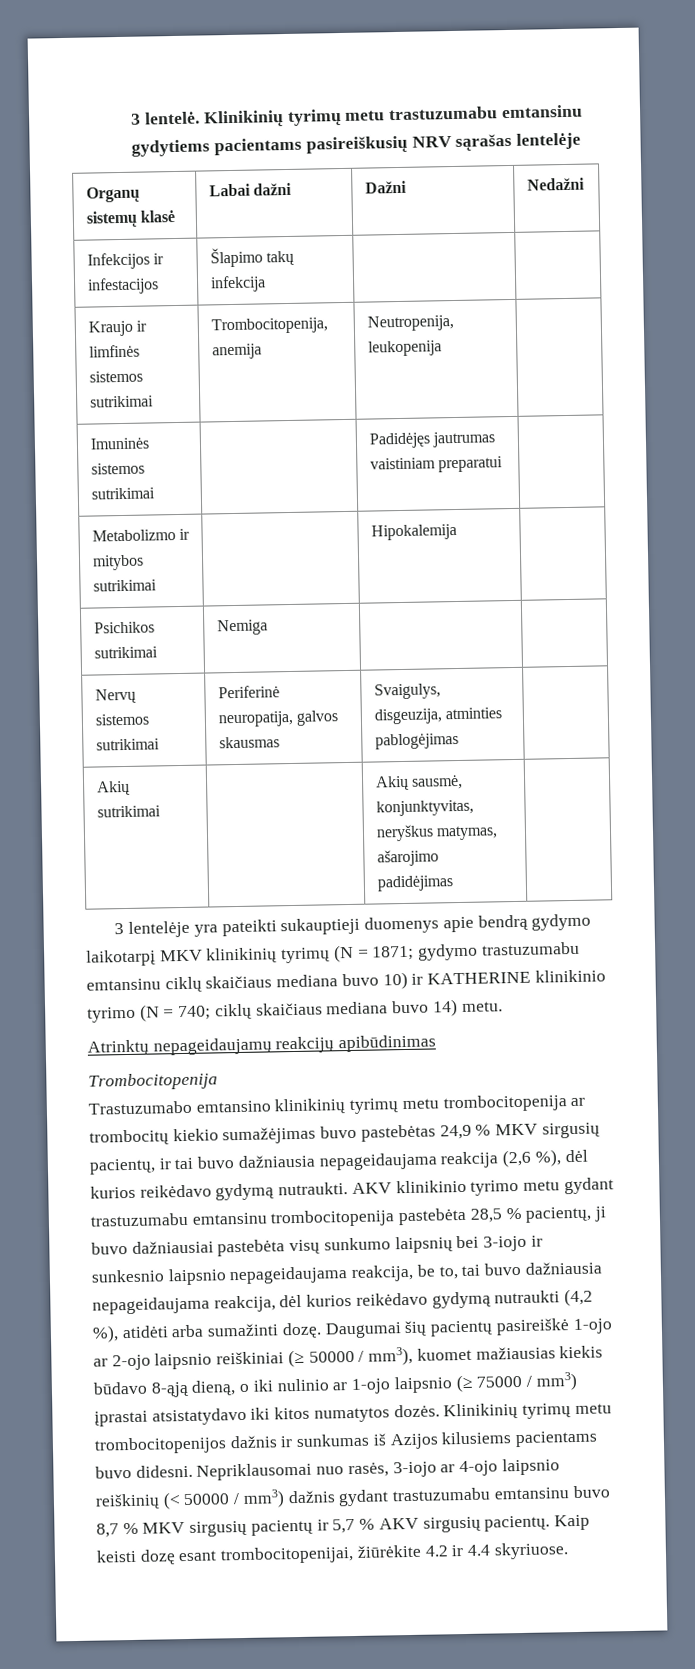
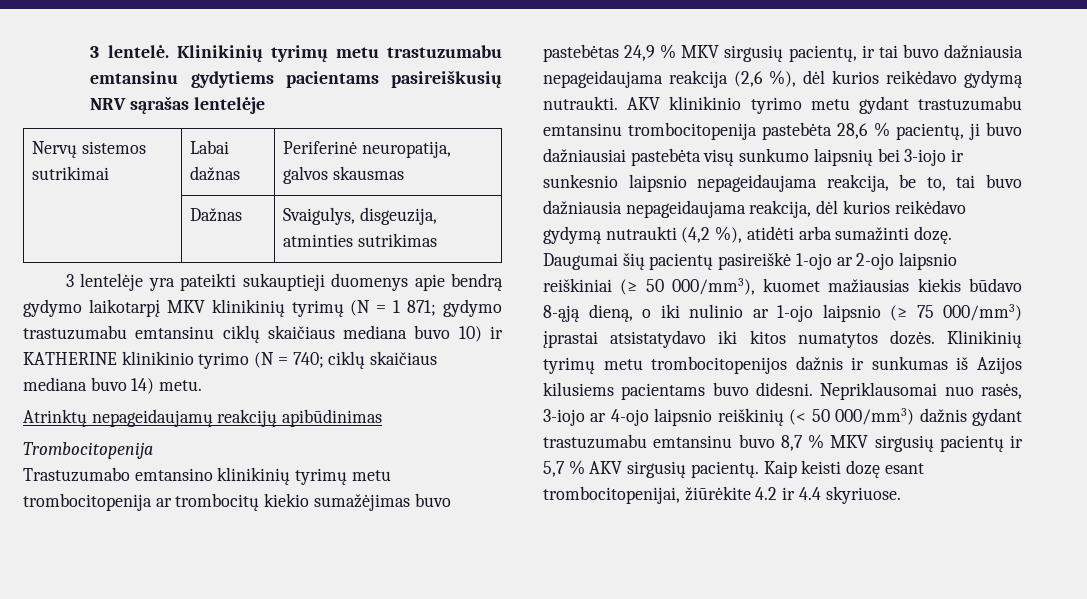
[85,186,140,203] [85,209,176,228] [208,182,293,197] [364,180,407,194] [526,177,585,191] [86,252,165,270] [86,277,159,295] [209,247,296,268] [209,275,266,293] [87,320,148,337] [88,344,140,358] [88,370,143,383] [89,395,154,408] [210,317,328,335] [211,343,262,360] [366,315,454,332] [367,340,442,357] [89,437,150,450] [90,462,145,475] [90,487,155,500] [368,431,497,449] [369,456,504,473] [91,528,191,542] [91,554,144,571] [92,579,157,592] [370,523,457,541] [93,621,155,634] [93,646,158,659] [216,619,268,636] [94,688,137,704] [94,713,149,726] [95,738,160,751] Organų sistemų klasė | Labai dažni | Dažni | Nedažni // Infekcijos ir infestacijos | Šlapimo takų infekcija | | // Kraujo ir limfinės sistemos sutrikimai | Trombocitopenija, anemija | Neutropenija, leukopenija | // Imuninės sistemos sutrikimai | | Padidėjęs jautrumas vaistiniam preparatui | // Metabolizmo ir mitybos sutrikimai | | Hipokalemija | // Psichikos sutrikimai | Nemiga | | // Nervų sistemos sutrikimai -> [31,141,146,158] [31,166,109,180] [189,140,229,154] [189,166,240,181] Nervų sistemos sutrikimai | Labai dažnas
(280, 742) none -> [189,208,242,222] // | Dažnas
[374,732,459,750] [96,780,131,796] [96,805,161,818] [374,774,464,791] [375,799,474,817] [375,824,499,842] [376,849,439,867] [376,875,454,892] pablogėjimas | // Akių sutrikimai | | Akių sausmė, konjunktyvitas, neryškus matymas, ašarojimo padidėjimas | -> [357,233,437,247] sutrikimas
[372,945,415,961] 1871; -> [393,300,437,316] 1 871;
[469,1208,502,1223] 28,5 -> [837,123,869,139] 28,6
[308,1346,414,1366] 50000 / mm3), -> [645,278,755,295] 50 000/mm3),
[476,1371,578,1391] 75000 / mm3) -> [916,304,1022,321] 75 000/mm3)
[183,1489,285,1508] 50000 / mm3) -> [811,408,915,425] 50 000/mm3)

